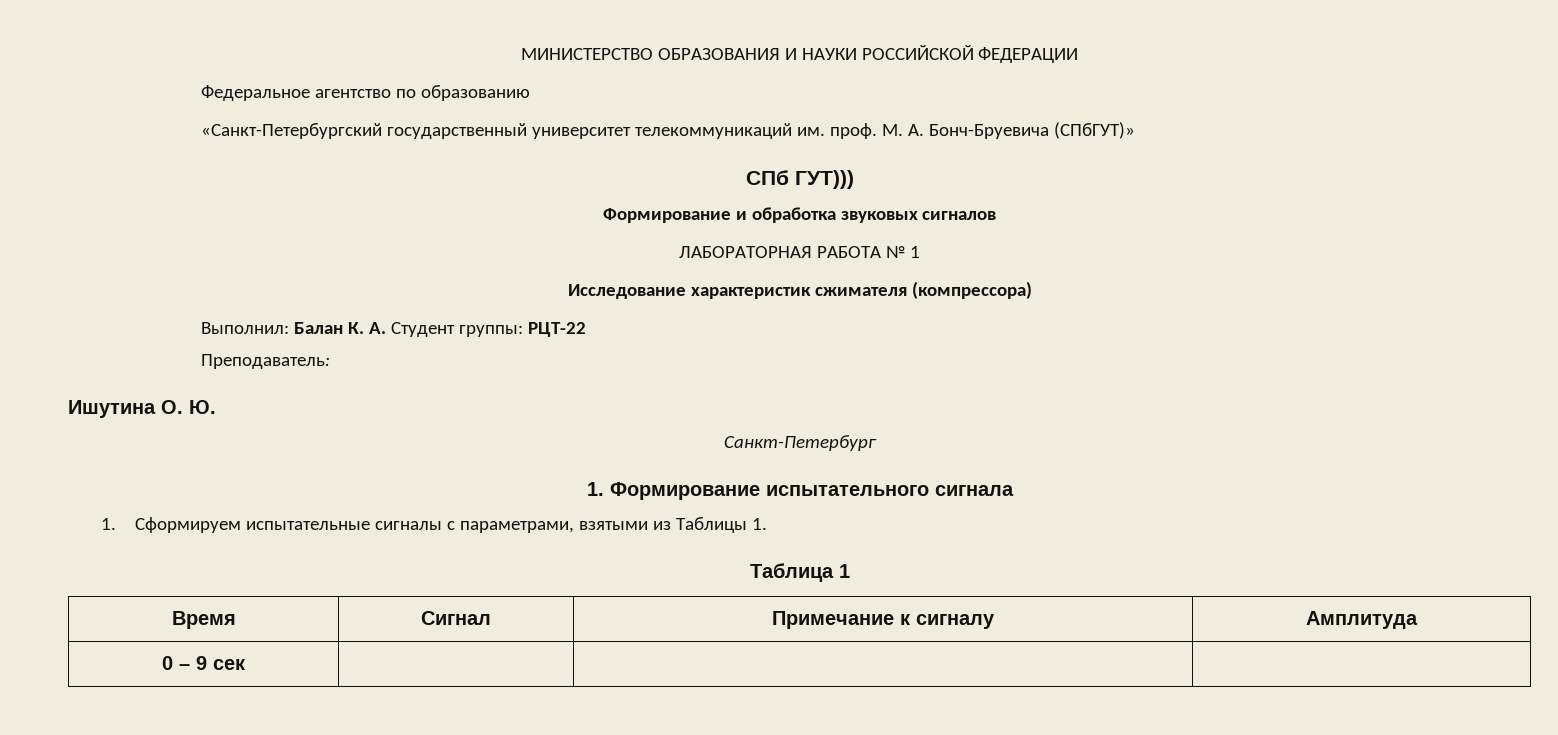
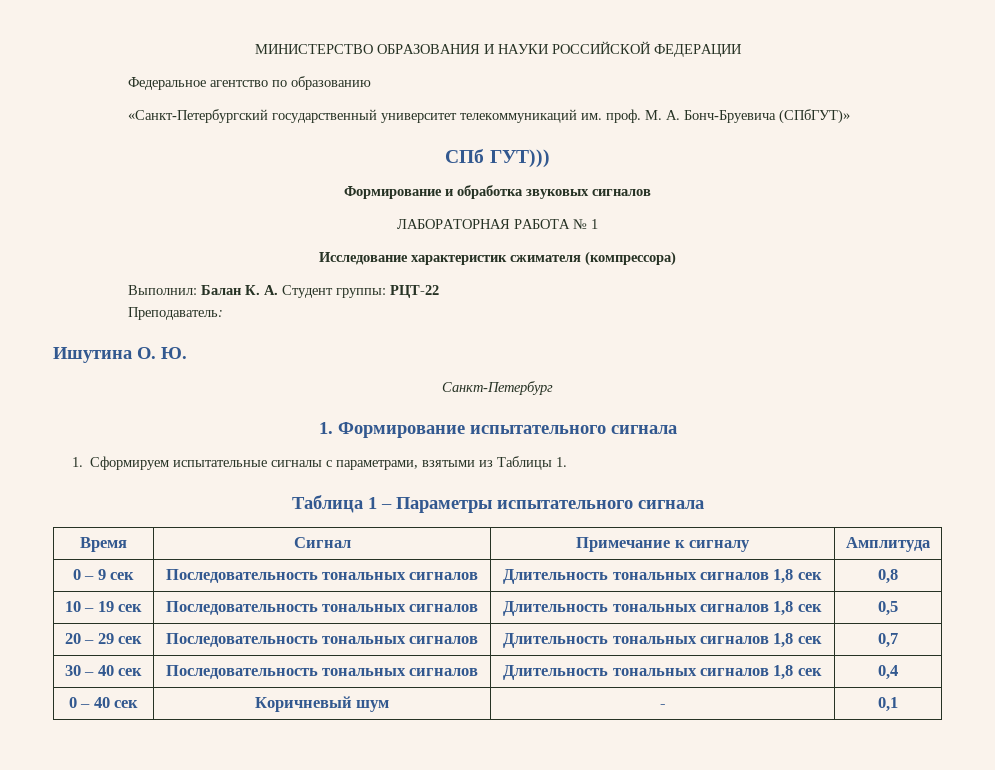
(850, 571) none -> [380,497,704,513] – Параметры испытательного сигнала
(246, 664) | | -> [165,569,479,583] [503,569,822,584] [878,569,898,584] [64,601,143,612] [165,601,479,615] [503,601,822,616] [878,601,898,616] [64,633,143,644] [165,633,479,647] [503,633,822,648] [878,633,898,648] [64,665,143,676] [165,665,479,679] [503,665,822,680] [878,665,898,680] [68,697,139,708] [254,696,390,712] [659,704,666,708] [878,697,898,712] Последовательность тональных сигналов | Длительность тональных сигналов 1,8 сек | 0,8 // 10 – 19 сек | Последовательность тональных сигналов | Длительность тональных сигналов 1,8 сек | 0,5 // 20 – 29 сек | Последовательность тональных сигналов | Длительность тональных сигналов 1,8 сек | 0,7 // 30 – 40 сек | Последовательность тональных сигналов | Длительность тональных сигналов 1,8 сек | 0,4 // 0 – 40 сек | Коричневый шум | - | 0,1

